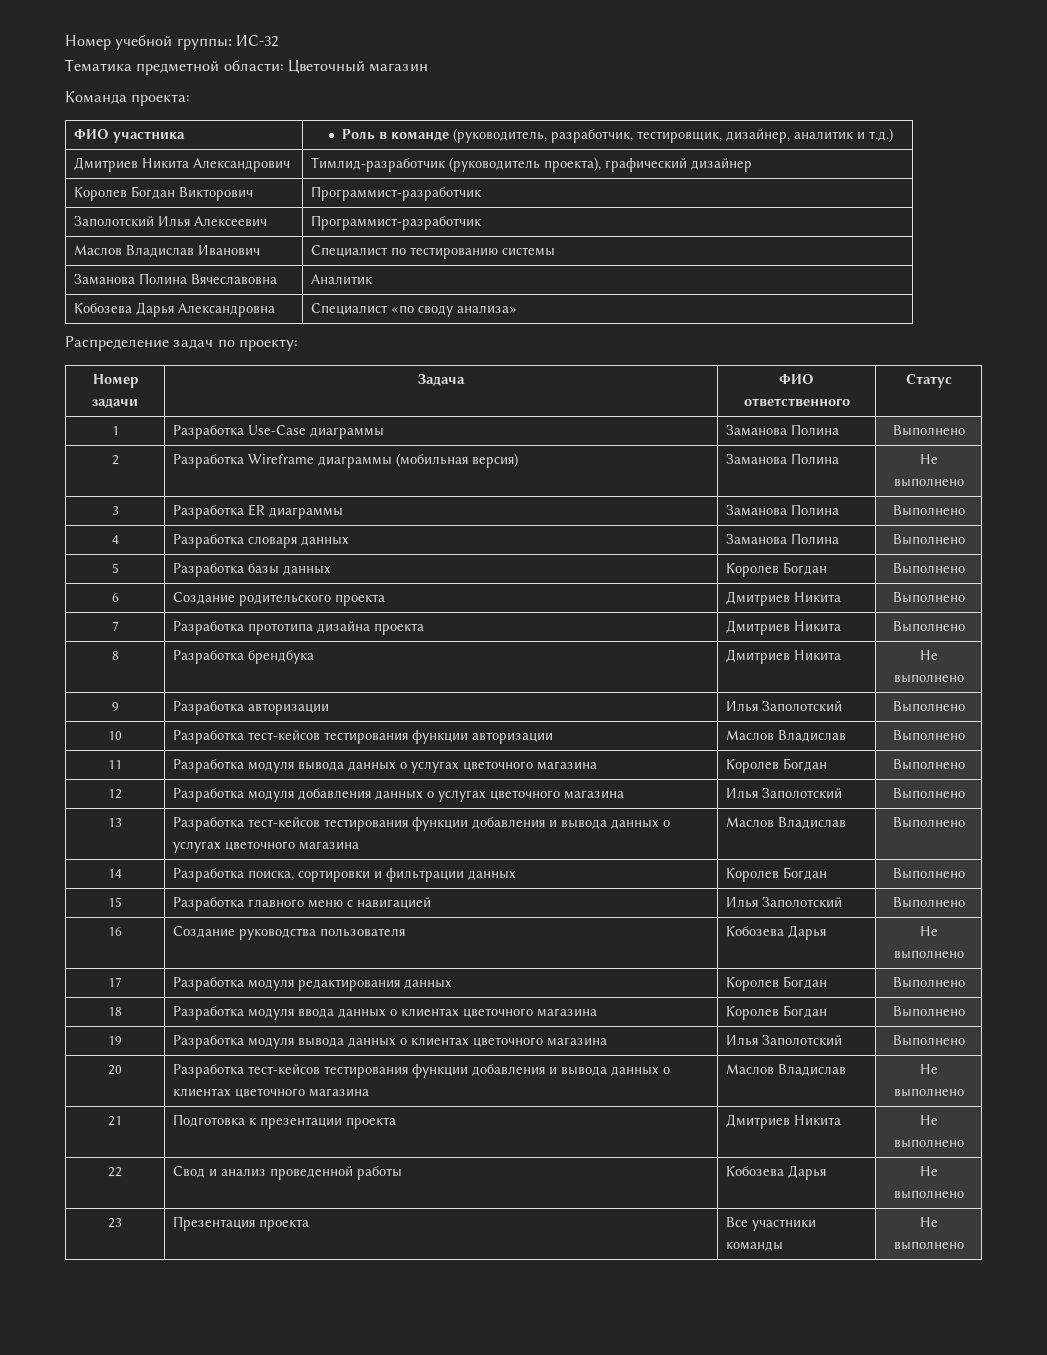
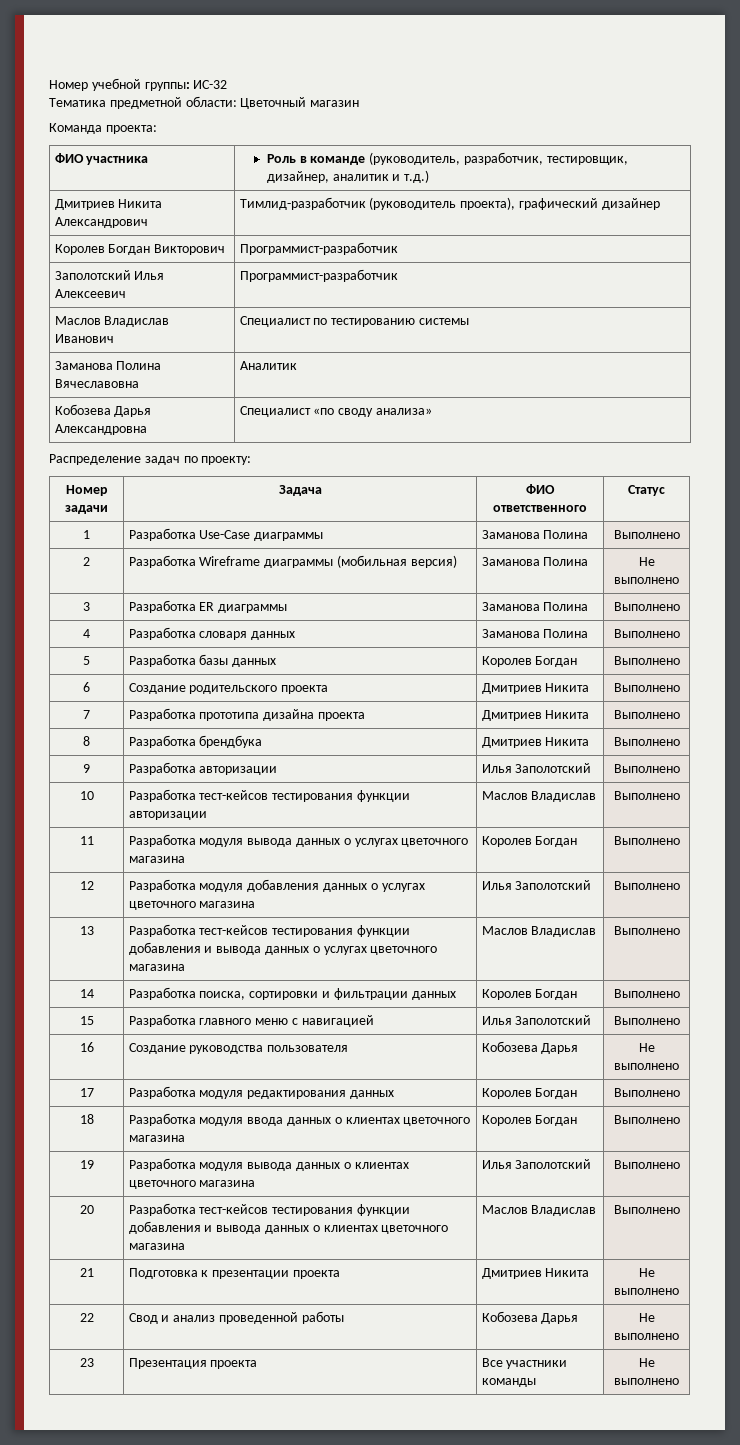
[919,650,938,660] [893,674,964,683] Не выполнено -> [613,737,680,746] Выполнено
[919,1064,938,1074] [893,1088,964,1097] Не выполнено -> [613,1205,680,1214] Выполнено

